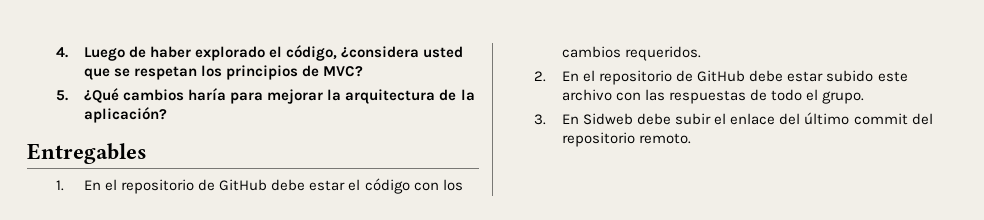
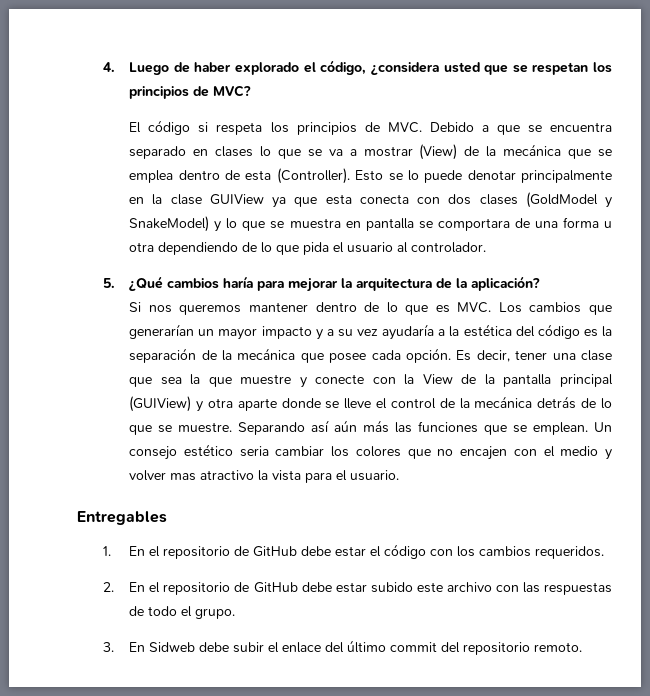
(364, 71) none -> [129,120,612,135] [129,144,612,160] [129,168,612,184] [129,192,613,208] [129,216,613,232] [129,242,487,255] // El código si respeta los principios de MVC. Debido a que se encuentra separado en clases lo que se va a mostrar (View) de la mecánica que se emplea dentro de esta (Controller). Esto se lo puede denotar principalmente en la clase GUIView ya que esta conecta con dos clases (GoldModel y SnakeModel) y lo que se muestra en pantalla se comportara de una forma u otra dependiendo de lo que pida el usuario al controlador.
(168, 115) none -> [129,302,612,315] [129,324,612,340] [129,348,612,363] [129,374,613,388] [129,396,612,412] [129,420,613,435] [129,444,613,460] [129,470,400,483] // Si nos queremos mantener dentro de lo que es MVC. Los cambios que generarían un mayor impacto y a su vez ayudaría a la estética del código es la separación de la mecánica que posee cada opción. Es decir, tener una clase que sea la que muestre y conecte con la View de la pantalla principal (GUIView) y otra aparte donde se lleve el control de la mecánica detrás de lo que se muestre. Separando así aún más las funciones que se emplean. Un consejo estético seria cambiar los colores que no encajen con el medio y volver mas atractivo la vista para el usuario.

